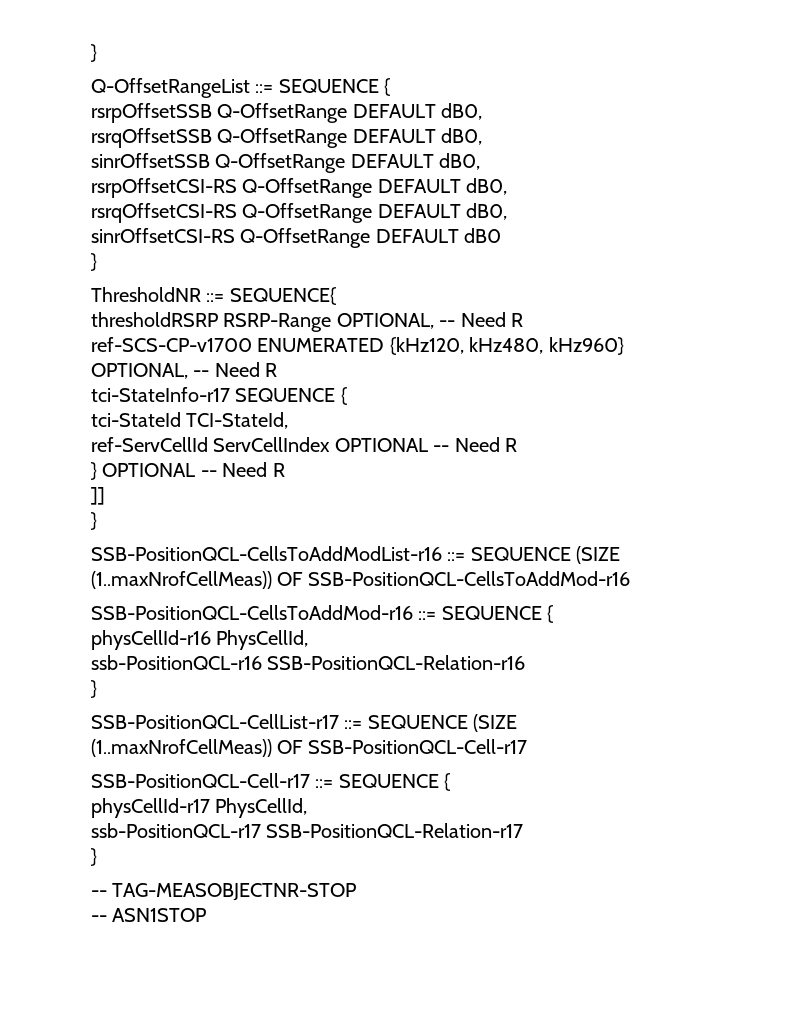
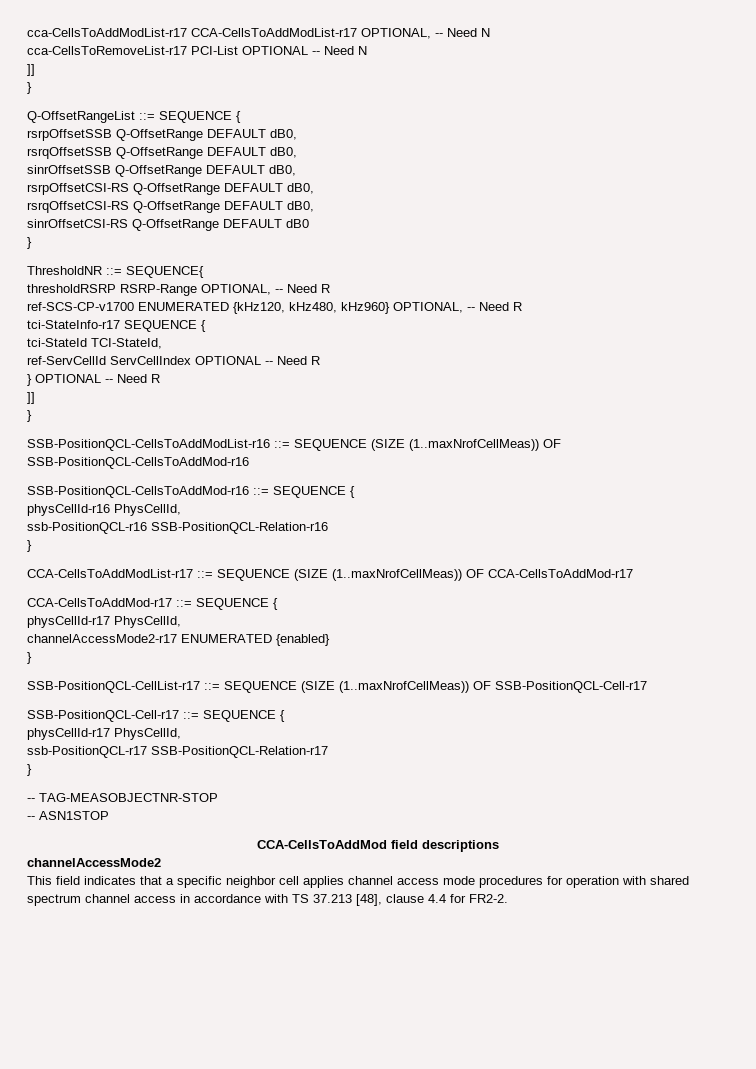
(91, 53) none -> [27,28,490,39] [27,46,367,55] [27,64,35,76] cca-CellsToAddModList-r17 CCA-CellsToAddModList-r17 OPTIONAL, -- Need N // cca-CellsToRemoveList-r17 PCI-List OPTIONAL -- Need N // ]] //
(97, 689) none -> [27,569,633,581] [27,598,278,610] [27,616,181,628] [27,634,330,646] [27,652,32,664] // CCA-CellsToAddModList-r17 ::= SEQUENCE (SIZE (1..maxNrofCellMeas)) OF CCA-CellsToAddMod-r17 // CCA-CellsToAddMod-r17 ::= SEQUENCE { // physCellId-r17 PhysCellId, // channelAccessMode2-r17 ENUMERATED {enabled} // }
(207, 915) none -> [257,840,499,852] [27,858,161,867] [27,876,689,888] [27,894,508,906] // CCA-CellsToAddMod field descriptions // channelAccessMode2 // This field indicates that a specific neighbor cell applies channel access mode procedures for operation with shared spectrum channel access in accordance with TS 37.213 [48], clause 4.4 for FR2-2.

